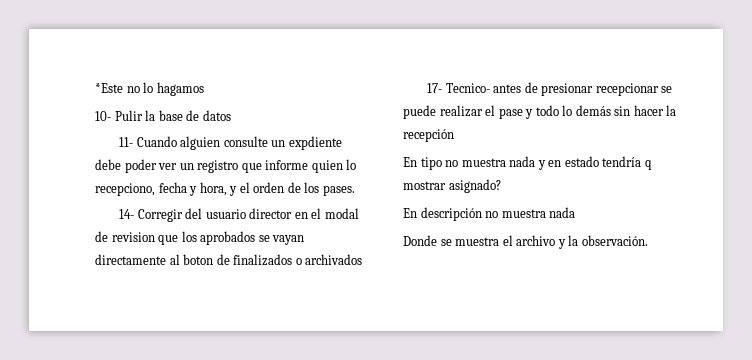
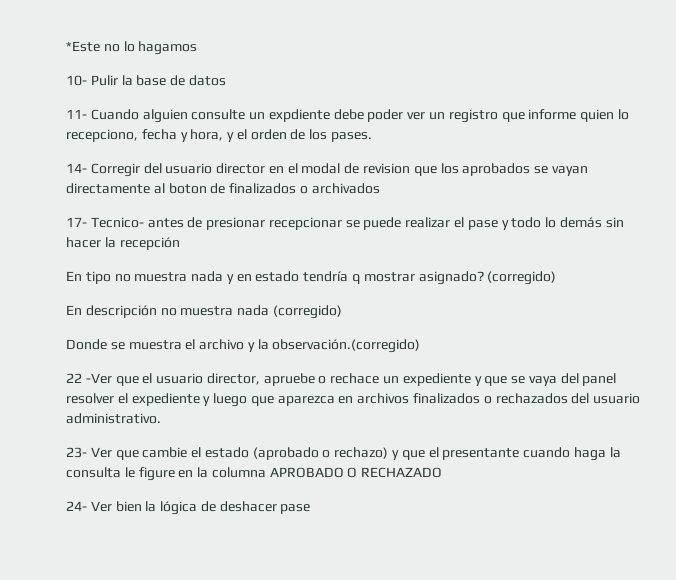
(501, 186) none -> [487,271,557,285] (corregido)
(576, 212) none -> [272,305,342,319] (corregido)
[581,235,648,246] observación. -> [272,339,421,353] [66,373,617,386] [66,393,641,407] [66,413,161,424] [66,447,621,461] [66,467,443,481] [66,501,311,515] observación.(corregido) // 22 -Ver que el usuario director, apruebe o rechace un expediente y que se vaya del panel resolver el expediente y luego que aparezca en archivos finalizados o rechazados del usuario administrativo. // 23- Ver que cambie el estado (aprobado o rechazo) y que el presentante cuando haga la consulta le figure en la columna APROBADO O RECHAZADO // 24- Ver bien la lógica de deshacer pase

